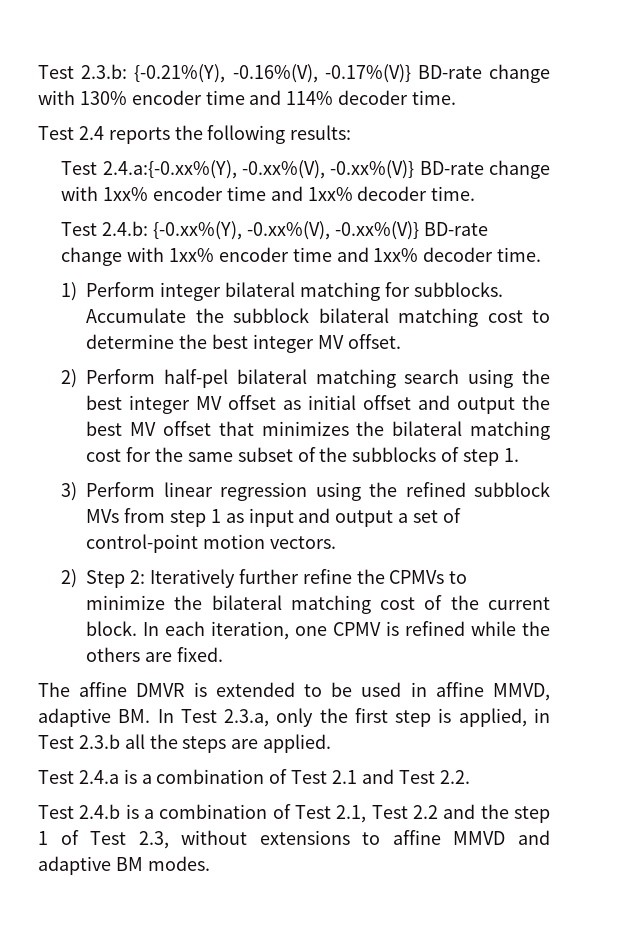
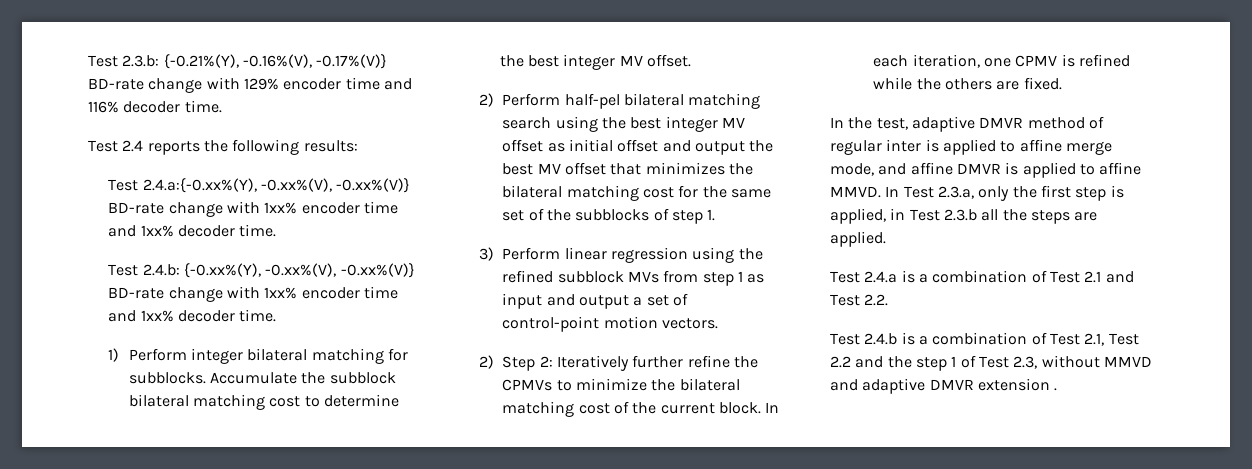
[79,90,334,105] 130% encoder time and 114% -> [243,77,412,90] [88,101,119,113] 129% encoder time and 116%
[237,447,293,462] subset -> [502,210,525,221] set
[38,682,550,701] [38,708,151,727] The affine DMVR is extended to be used in affine MMVD, adaptive BM. -> [830,116,1104,132] [830,139,1112,155] [830,162,1142,178] [830,186,881,198] In the test, adaptive DMVR method of regular inter is applied to affine merge mode, and affine DMVR is applied to affine MMVD.
[259,830,550,845] [38,856,210,875] extensions to affine MMVD and adaptive BM modes. -> [1103,356,1152,367] [830,378,1058,394] MMVD and adaptive DMVR extension .

